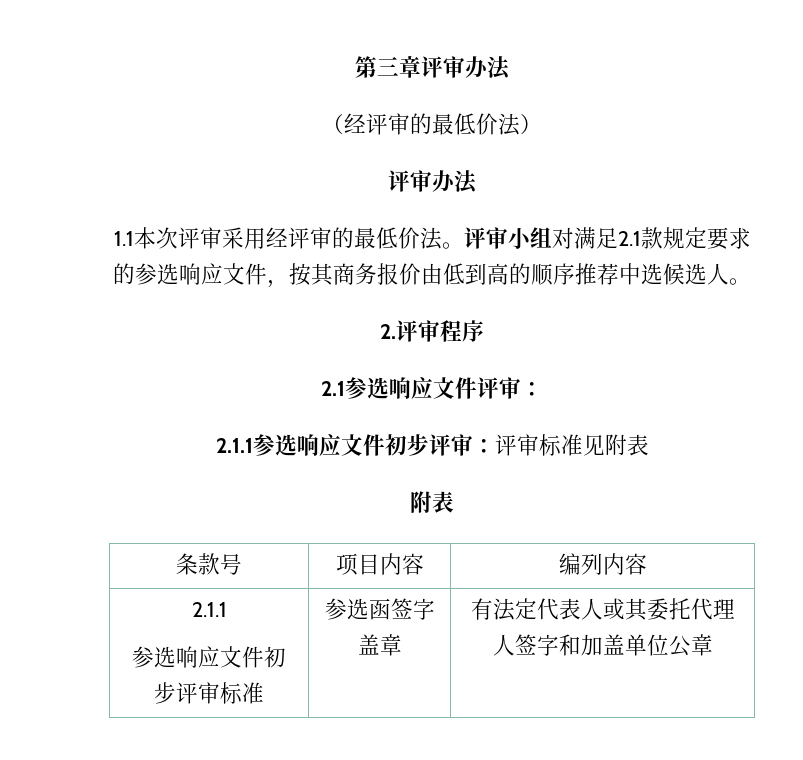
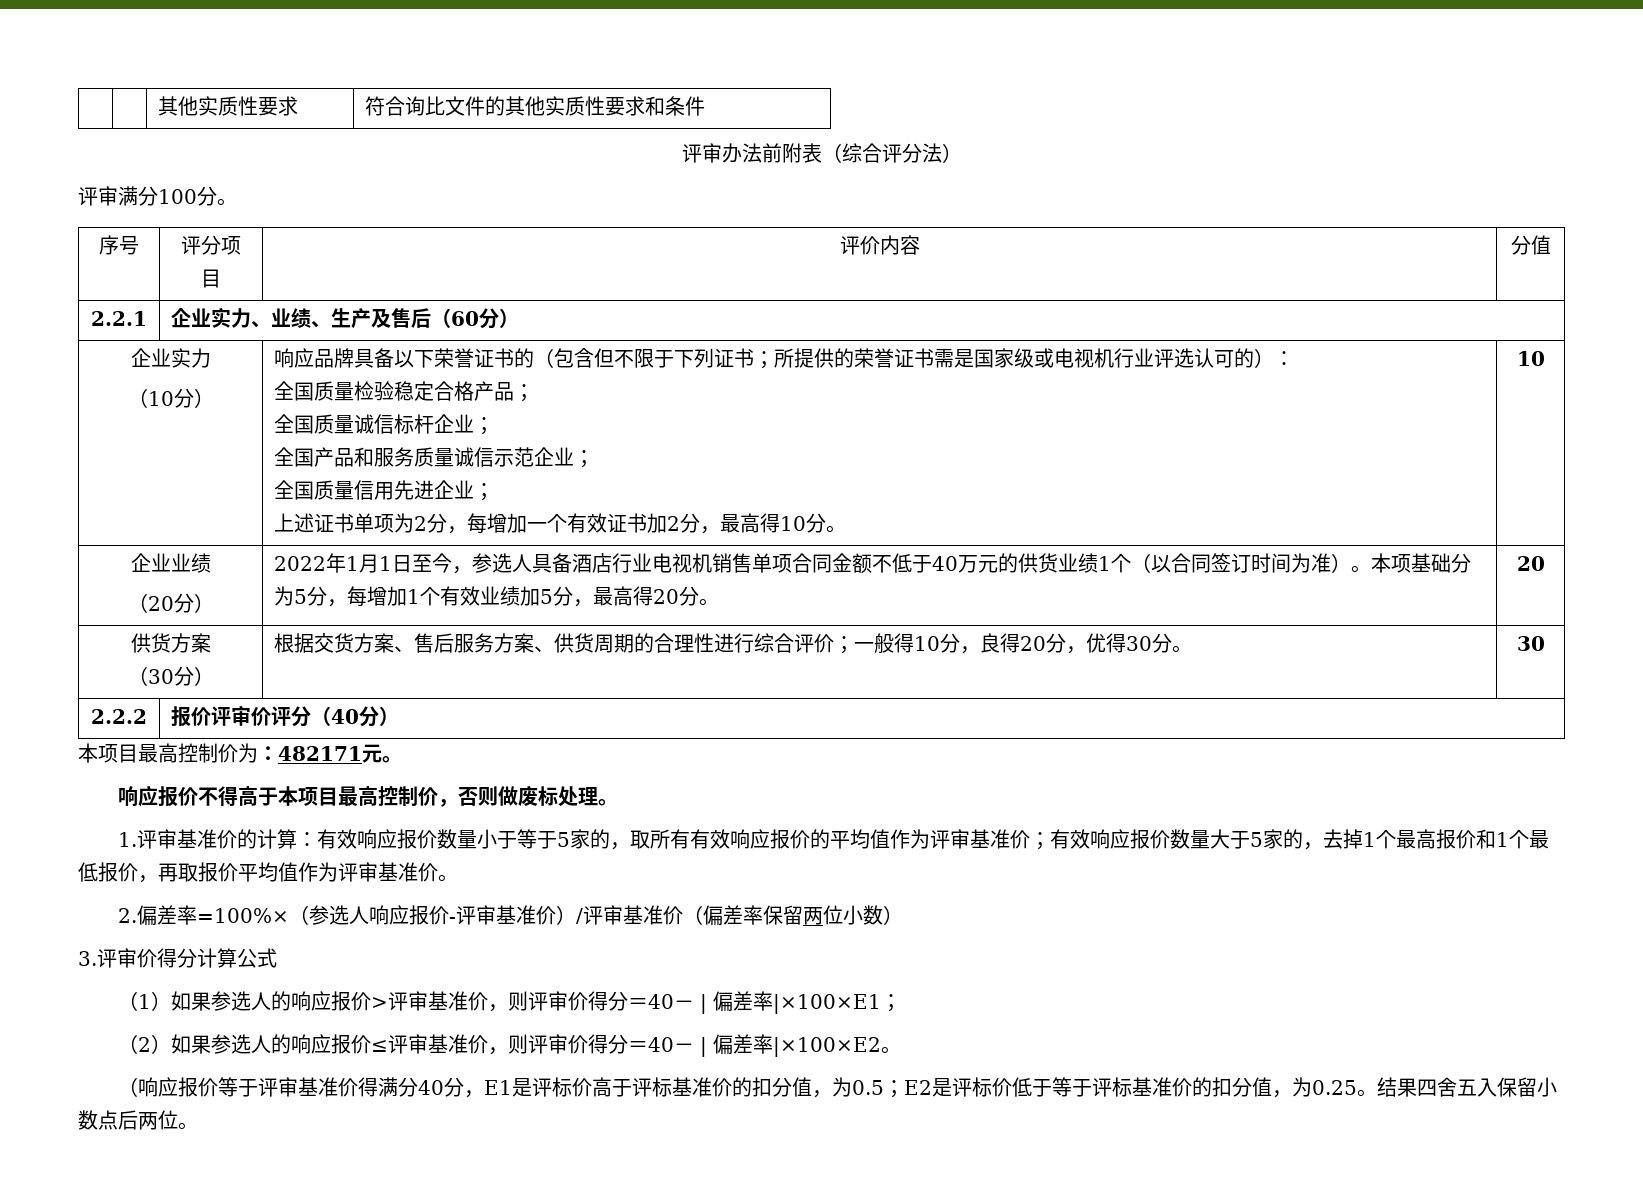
[355,56,511,80] [322,113,542,136] [388,170,478,194] [113,227,751,250] [113,263,751,288] [380,320,484,342] [321,377,543,399] [215,434,649,456] [410,491,454,513] [176,553,242,575] [335,553,424,576] [558,553,647,575] [191,602,227,617] [132,646,286,668] [154,682,264,704] [324,598,435,620] [357,634,402,656] [470,598,735,621] [492,634,713,657] 第三章评审办法 // （经评审的最低价法） // 评审办法 // 1.1本次评审采用经评审的最低价法。评审小组对满足2.1款规定要求的参选响应文件，按其商务报价由低到高的顺序推荐中选候选人。 // 2.评审程序 // 2.1参选响应文件评审： // 2.1.1参选响应文件初步评审：评审标准见附表 // 附表 // 条款号 | 项目内容 | 编列内容 // 2.1.1 // 参选响应文件初步评审标准 | 参选函签字盖章 | 有法定代表人或其委托代理人签字和加盖单位公章 -> [158,96,299,116] [365,96,706,116] [681,143,962,163] [78,186,237,206] [99,235,139,255] [181,235,241,255] [201,269,221,288] [839,235,920,255] [1510,235,1551,255] [91,311,147,326] [171,307,520,329] [130,348,211,368] [127,388,214,408] [274,348,1295,369] [274,381,535,402] [274,414,495,435] [274,447,595,468] [274,480,495,501] [274,513,847,534] [1516,351,1545,366] [130,553,211,573] [127,593,214,613] [274,553,1472,574] [274,586,720,607] [1516,556,1545,571] [130,633,211,653] [127,666,214,686] [274,633,1193,654] [1516,636,1545,651] [91,709,147,724] [171,705,400,727] [78,743,402,763] [118,785,619,807] [118,829,1550,850] [78,862,458,883] [118,905,904,926] [78,948,277,968] [118,991,902,1014] [118,1034,902,1057] [118,1077,1558,1098] [78,1110,198,1130] | | 其他实质性要求 | 符合询比文件的其他实质性要求和条件 // 评审办法前附表（综合评分法） // 评审满分100分。 // 序号 | 评分项目 | 评价内容 | 分值 // 2.2.1 | 企业实力、业绩、生产及售后（60分） // 企业实力 // （10分） | 响应品牌具备以下荣誉证书的（包含但不限于下列证书；所提供的荣誉证书需是国家级或电视机行业评选认可的）： // 全国质量检验稳定合格产品； // 全国质量诚信标杆企业； // 全国产品和服务质量诚信示范企业； // 全国质量信用先进企业； // 上述证书单项为2分，每增加一个有效证书加2分，最高得10分。 | 10 // 企业业绩 // （20分） | 2022年1月1日至今，参选人具备酒店行业电视机销售单项合同金额不低于40万元的供货业绩1个（以合同签订时间为准）。本项基础分为5分，每增加1个有效业绩加5分，最高得20分。 | 20 // 供货方案 // （30分） | 根据交货方案、售后服务方案、供货周期的合理性进行综合评价；一般得10分，良得20分，优得30分。 | 30 // 2.2.2 | 报价评审价评分（40分） // 本项目最高控制价为：482171元。 // 响应报价不得高于本项目最高控制价，否则做废标处理。 // 1.评审基准价的计算：有效响应报价数量小于等于5家的，取所有有效响应报价的平均值作为评审基准价；有效响应报价数量大于5家的，去掉1个最高报价和1个最低报价，再取报价平均值作为评审基准价。 // 2.偏差率=100%×（参选人响应报价-评审基准价）/评审基准价（偏差率保留两位小数） // 3.评审价得分计算公式 // （1）如果参选人的响应报价>评审基准价，则评审价得分＝40－ | 偏差率|×100×E1； // （2）如果参选人的响应报价≤评审基准价，则评审价得分＝40－ | 偏差率|×100×E2。 // （响应报价等于评审基准价得满分40分，E1是评标价高于评标基准价的扣分值，为0.5；E2是评标价低于等于评标基准价的扣分值，为0.25。结果四舍五入保留小数点后两位。

